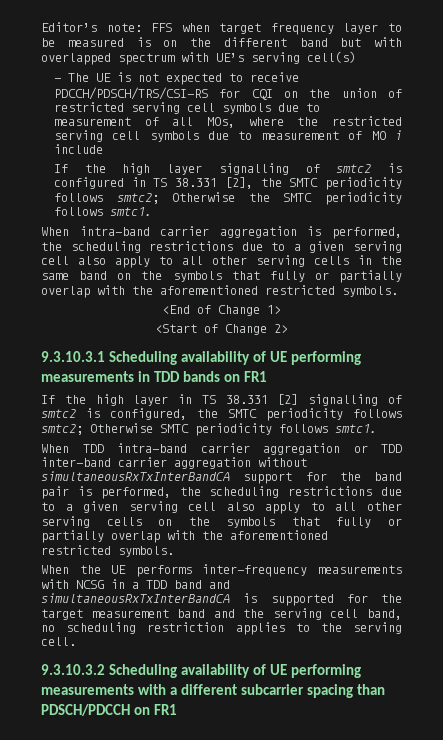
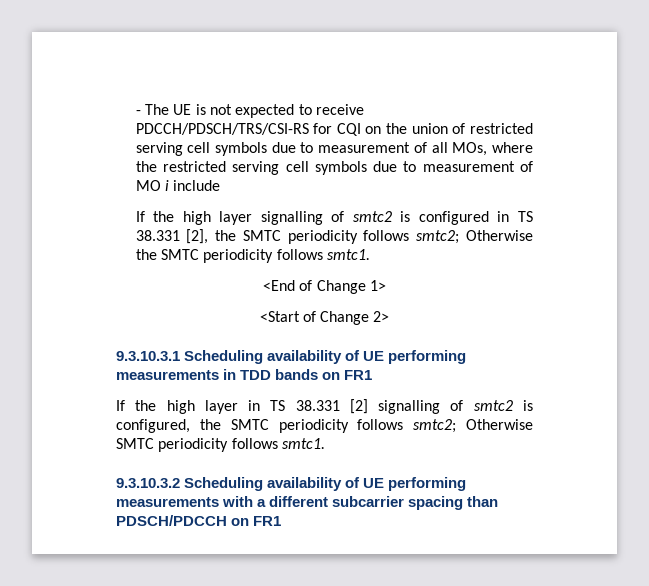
[41,22,402,35] [41,37,402,47] [41,51,356,65] Editor’s note: FFS when target frequency layer to be measured is on the different band but with overlapped spectrum with UE’s serving cell(s) // -> (135, 112) none
[41,226,402,239] [41,241,402,253] [41,255,402,268] [41,270,402,283] [41,285,398,298] // When intra-band carrier aggregation is performed, the scheduling restrictions due to a given serving cell also apply to all other serving cells in the same band on the symbols that fully or partially overlap with the aforementioned restricted symbols. -> (370, 254) none
[41,443,402,455] [41,457,307,469] [41,471,402,484] [41,486,403,499] [41,501,402,514] [41,516,402,528] [41,530,328,543] [41,545,174,557] [41,564,402,577] [41,579,230,589] [41,593,402,606] [41,608,402,620] [41,622,402,635] [41,637,76,646] // When TDD intra-band carrier aggregation or TDD inter-band carrier aggregation without simultaneousRxTxInterBandCA support for the band pair is performed, the scheduling restrictions due to a given serving cell also apply to all other serving cells on the symbols that fully or partially overlap with the aforementioned restricted symbols. // When the UE performs inter-frequency measurements with NCSG in a TDD band and simultaneousRxTxInterBandCA is supported for the target measurement band and the serving cell band, no scheduling restriction applies to the serving cell. -> (325, 443) none

